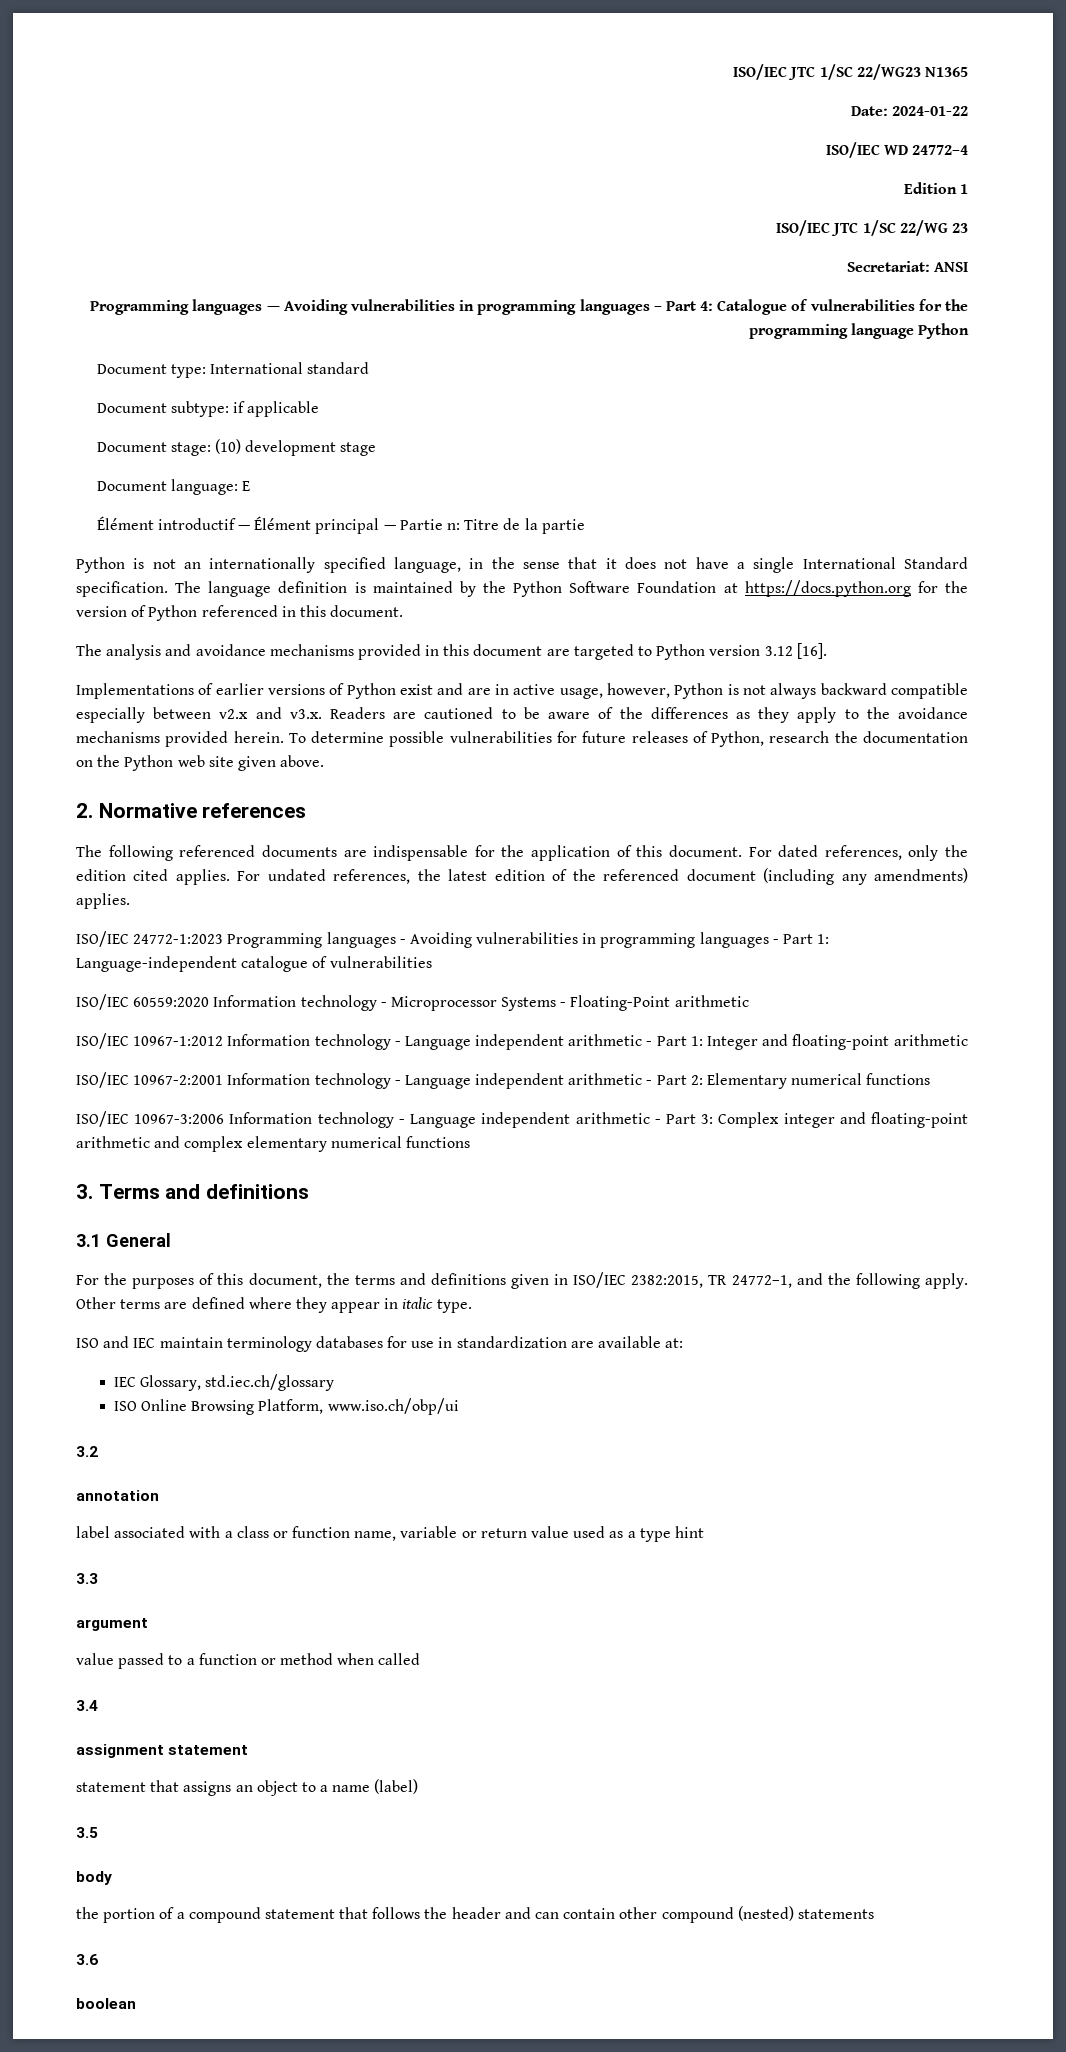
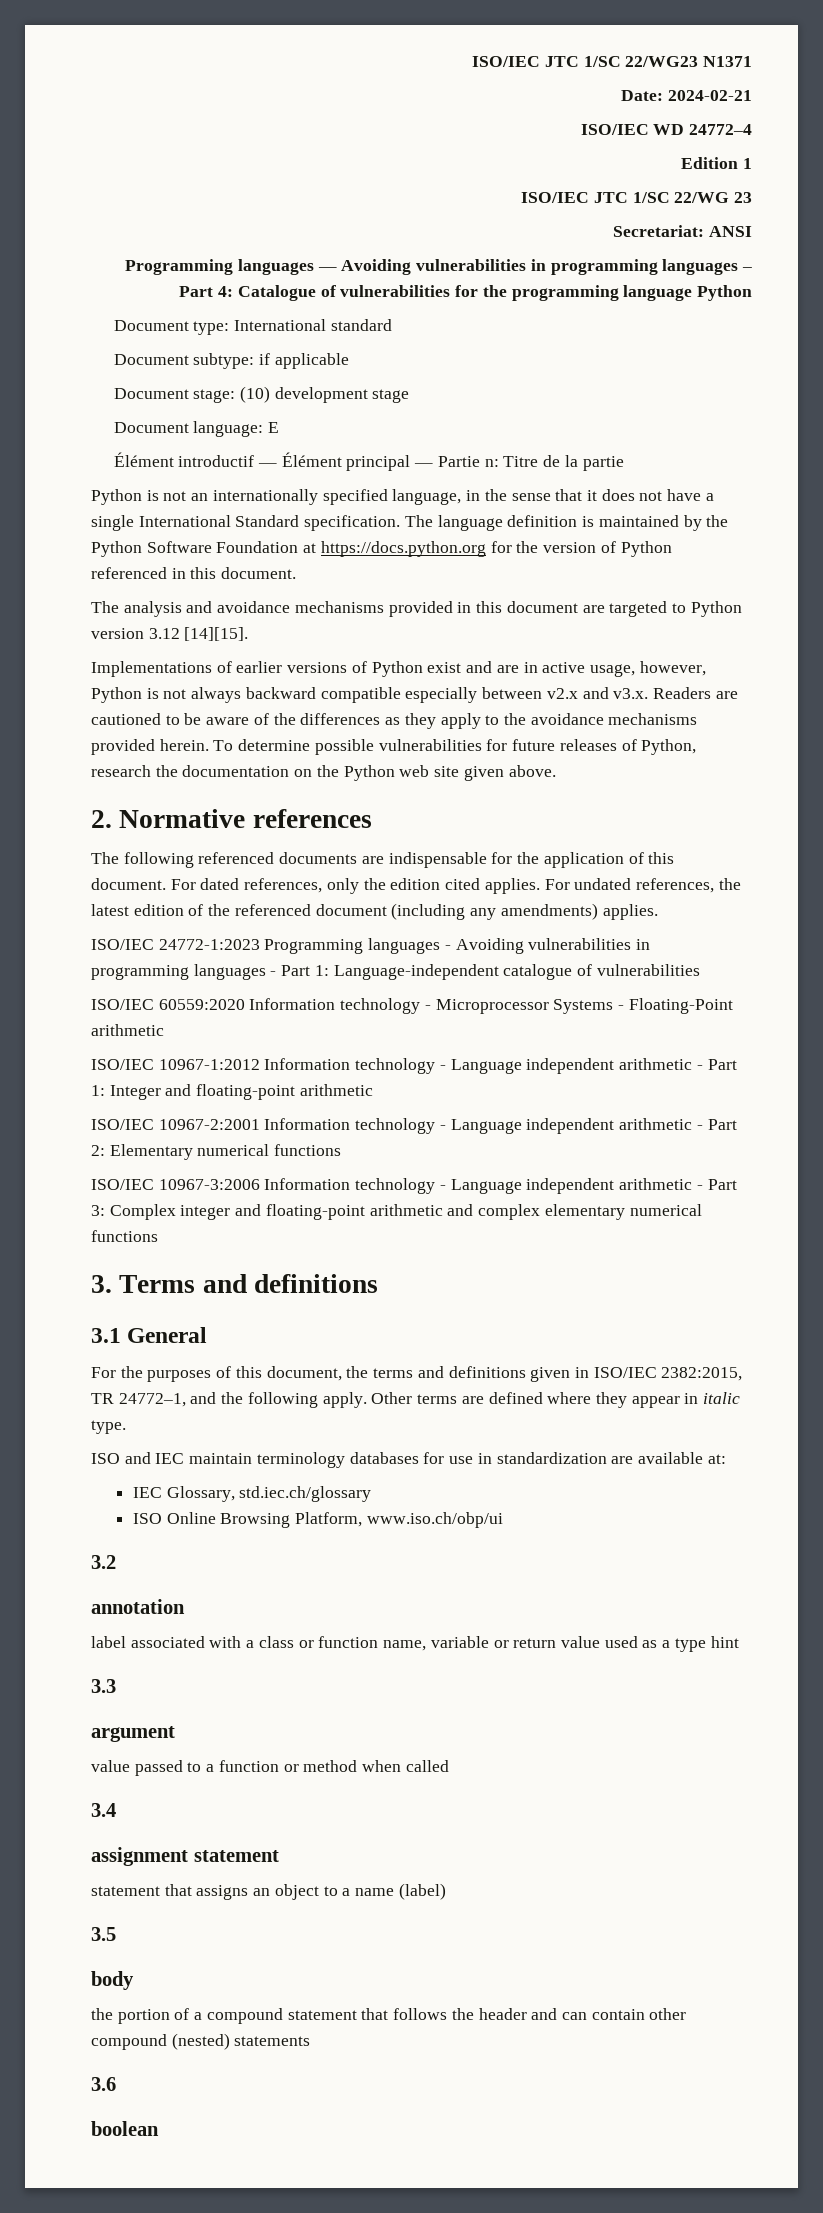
[924,67,968,77] N1365 -> [703,56,753,67] N1371
[892,106,968,116] 2024-01-22 -> [668,90,752,101] 2024-02-21
[796,643,827,659] [16]. -> [184,627,249,641] [14][15].

